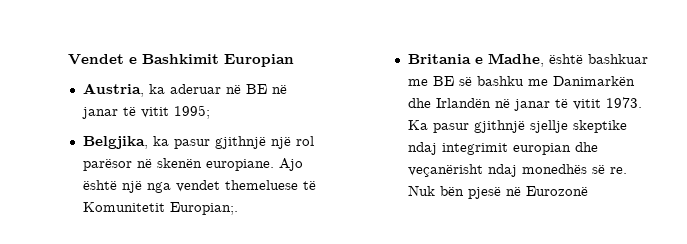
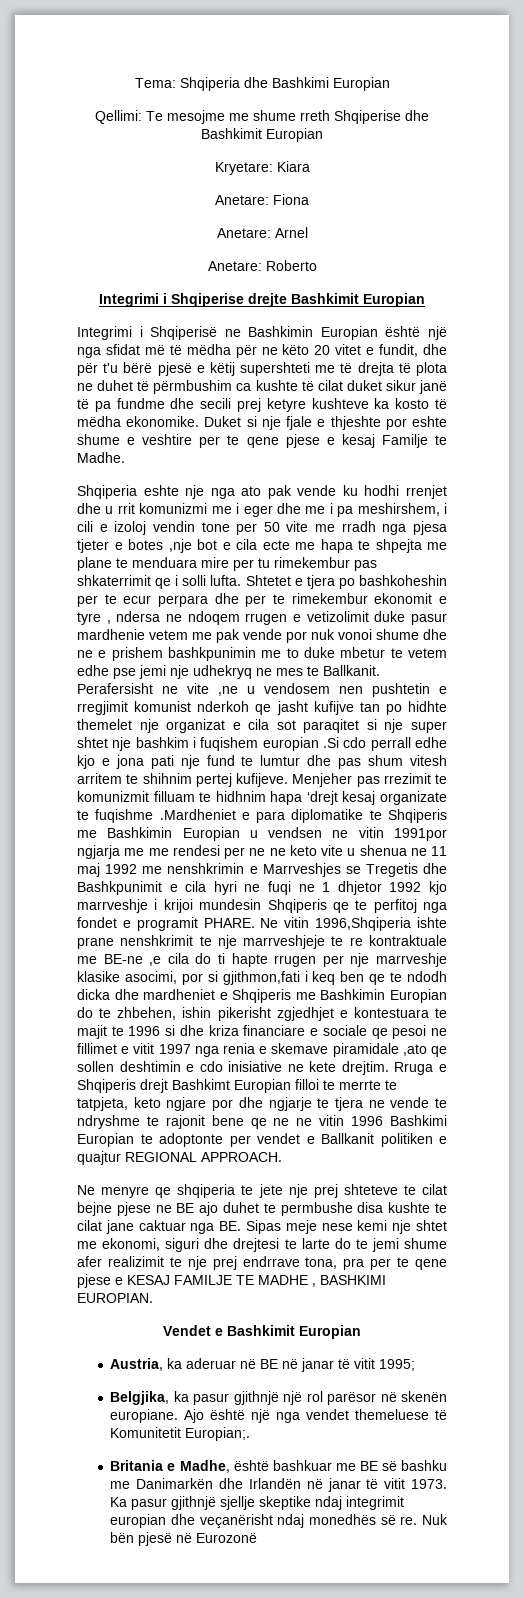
(68, 59) none -> [134,77,390,91] [95,110,429,124] [201,128,323,142] [214,161,310,175] [215,194,309,205] [216,227,308,238] [207,260,317,271] [99,293,425,307] [77,326,447,340] [77,344,448,358] [77,362,447,376] [77,380,448,394] [77,398,448,412] [77,416,448,430] [77,434,448,448] [77,452,125,463] [77,485,447,499] [77,503,447,517] [77,521,447,535] [77,539,447,553] [77,557,377,571] [77,575,447,589] [77,593,447,607] [77,611,447,625] [77,629,447,643] [77,647,447,661] [77,665,380,679] [77,683,447,697] [77,701,447,715] [77,719,447,733] [77,737,447,751] [77,755,448,769] [77,773,447,787] [77,791,447,805] [77,809,447,823] [77,827,447,841] [77,845,447,859] [77,863,447,877] [77,881,447,895] [77,899,447,913] [77,917,447,931] [77,935,447,949] [77,953,447,967] [77,971,447,985] [77,989,447,1003] [77,1007,447,1021] [77,1025,448,1039] [77,1043,447,1057] [77,1061,447,1075] [77,1079,397,1093] [77,1097,447,1111] [77,1115,447,1129] [77,1133,447,1147] [77,1151,282,1165] [77,1184,447,1198] [77,1202,448,1216] [77,1220,448,1234] [77,1238,448,1252] [77,1256,447,1270] [77,1274,386,1288] [77,1293,153,1303] Tema: Shqiperia dhe Bashkimi Europian // Qellimi: Te mesojme me shume rreth Shqiperise dhe Bashkimit Europian // Kryetare: Kiara // Anetare: Fiona // Anetare: Arnel // Anetare: Roberto // Integrimi i Shqiperise drejte Bashkimit Europian // Integrimi i Shqiperisë ne Bashkimin Europian është një nga sfidat më të mëdha për ne këto 20 vitet e fundit, dhe për t'u bërë pjesë e këtij supershteti me të drejta të plota ne duhet të përmbushim ca kushte të cilat duket sikur janë të pa fundme dhe secili prej ketyre kushteve ka kosto të mëdha ekonomike. Duket si nje fjale e thjeshte por eshte shume e veshtire per te qene pjese e kesaj Familje te Madhe. // Shqiperia eshte nje nga ato pak vende ku hodhi rrenjet dhe u rrit komunizmi me i eger dhe me i pa meshirshem, i cili e izoloj vendin tone per 50 vite me rradh nga pjesa tjeter e botes ,nje bot e cila ecte me hapa te shpejta me plane te menduara mire per tu rimekembur pas shkaterrimit qe i solli lufta. Shtetet e tjera po bashkoheshin per te ecur perpara dhe per te rimekembur ekonomit e tyre , ndersa ne ndoqem rrugen e vetizolimit duke pasur mardhenie vetem me pak vende por nuk vonoi shume dhe ne e prishem bashkpunimin me to duke mbetur te vetem edhe pse jemi nje udhekryq ne mes te Ballkanit. Perafersisht ne vite ,ne u vendosem nen pushtetin e rregjimit komunist nderkoh qe jasht kufijve tan po hidhte themelet nje organizat e cila sot paraqitet si nje super shtet nje bashkim i fuqishem europian .Si cdo perrall edhe kjo e jona pati nje fund te lumtur dhe pas shum vitesh arritem te shihnim pertej kufijeve. Menjeher pas rrezimit te komunizmit filluam te hidhnim hapa ‘drejt kesaj organizate te fuqishme .Mardheniet e para diplomatike te Shqiperis me Bashkimin Europian u vendsen ne vitin 1991por ngjarja me me rendesi per ne ne keto vite u shenua ne 11 maj 1992 me nenshkrimin e Marrveshjes se Tregetis dhe Bashkpunimit e cila hyri ne fuqi ne 1 dhjetor 1992 kjo marrveshje i krijoi mundesin Shqiperis qe te perfitoj nga fondet e programit PHARE. Ne vitin 1996,Shqiperia ishte prane nenshkrimit te nje marrveshjeje te re kontraktuale me BE-ne ,e cila do ti hapte rrugen per nje marrveshje klasike asocimi, por si gjithmon,fati i keq ben qe te ndodh dicka dhe mardheniet e Shqiperis me Bashkimin Europian do te zhbehen, ishin pikerisht zgjedhjet e kontestuara te majit te 1996 si dhe kriza financiare e sociale qe pesoi ne fillimet e vitit 1997 nga renia e skemave piramidale ,ato qe sollen deshtimin e cdo inisiative ne kete drejtim. Rruga e Shqiperis drejt Bashkimt Europian filloi te merrte te tatpjeta, keto ngjare por dhe ngjarje te tjera ne vende te ndryshme te rajonit bene qe ne ne vitin 1996 Bashkimi Europian te adoptonte per vendet e Ballkanit politiken e quajtur REGIONAL APPROACH. // Ne menyre qe shqiperia te jete nje prej shteteve te cilat bejne pjese ne BE ajo duhet te permbushe disa kushte te cilat jane caktuar nga BE. Sipas meje nese kemi nje shtet me ekonomi, siguri dhe drejtesi te larte do te jemi shume afer realizimit te nje prej endrrave tona, pra per te qene pjese e KESAJ FAMILJE TE MADHE , BASHKIMI EUROPIAN. //

